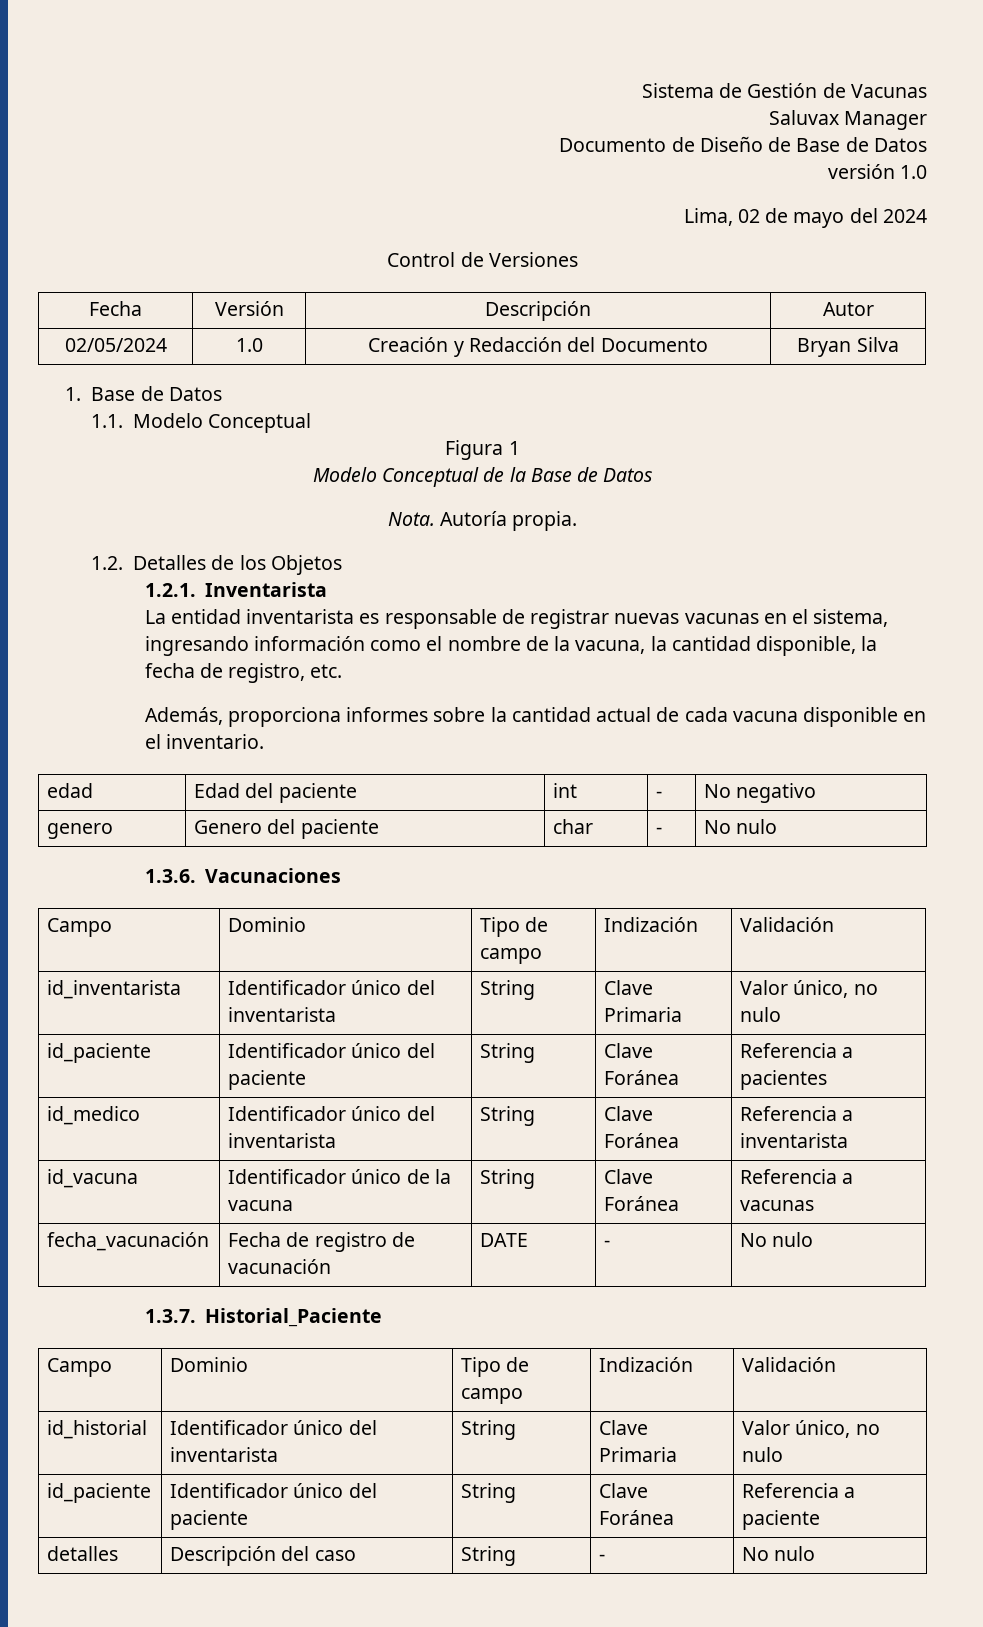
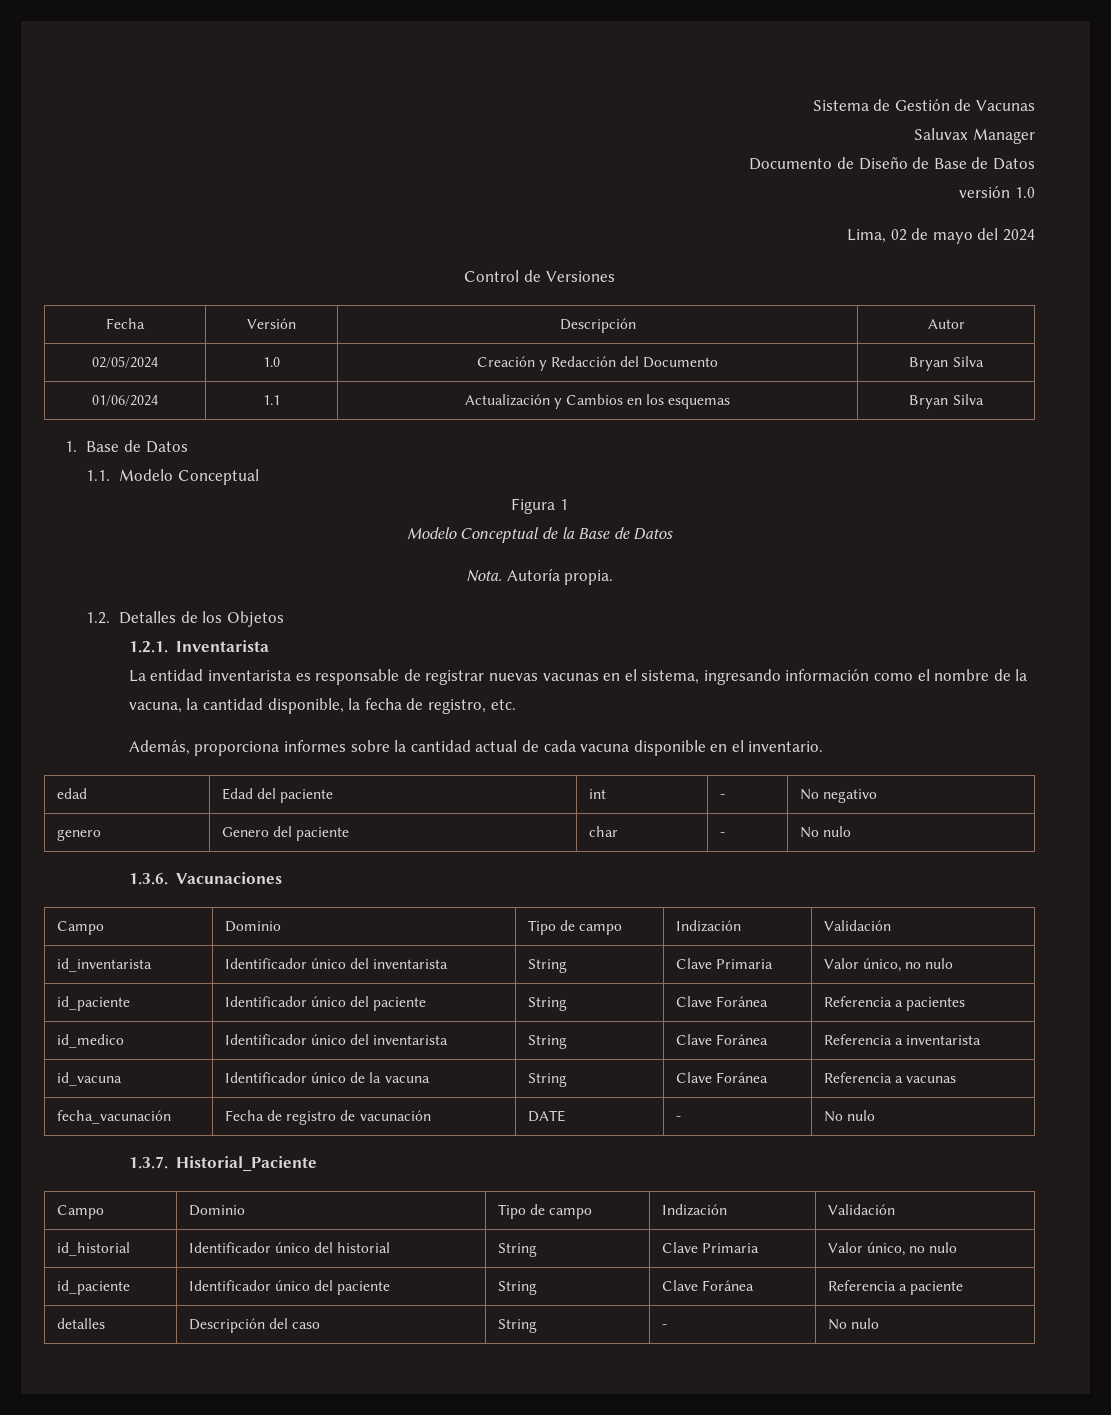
(899, 344) none -> [92,395,158,406] [263,395,280,405] [464,394,731,409] [909,394,984,409] // 01/06/2024 | 1.1 | Actualización y Cambios en los esquemas | Bryan Silva
[170,1447,279,1462] inventarista -> [337,1242,391,1253] historial

